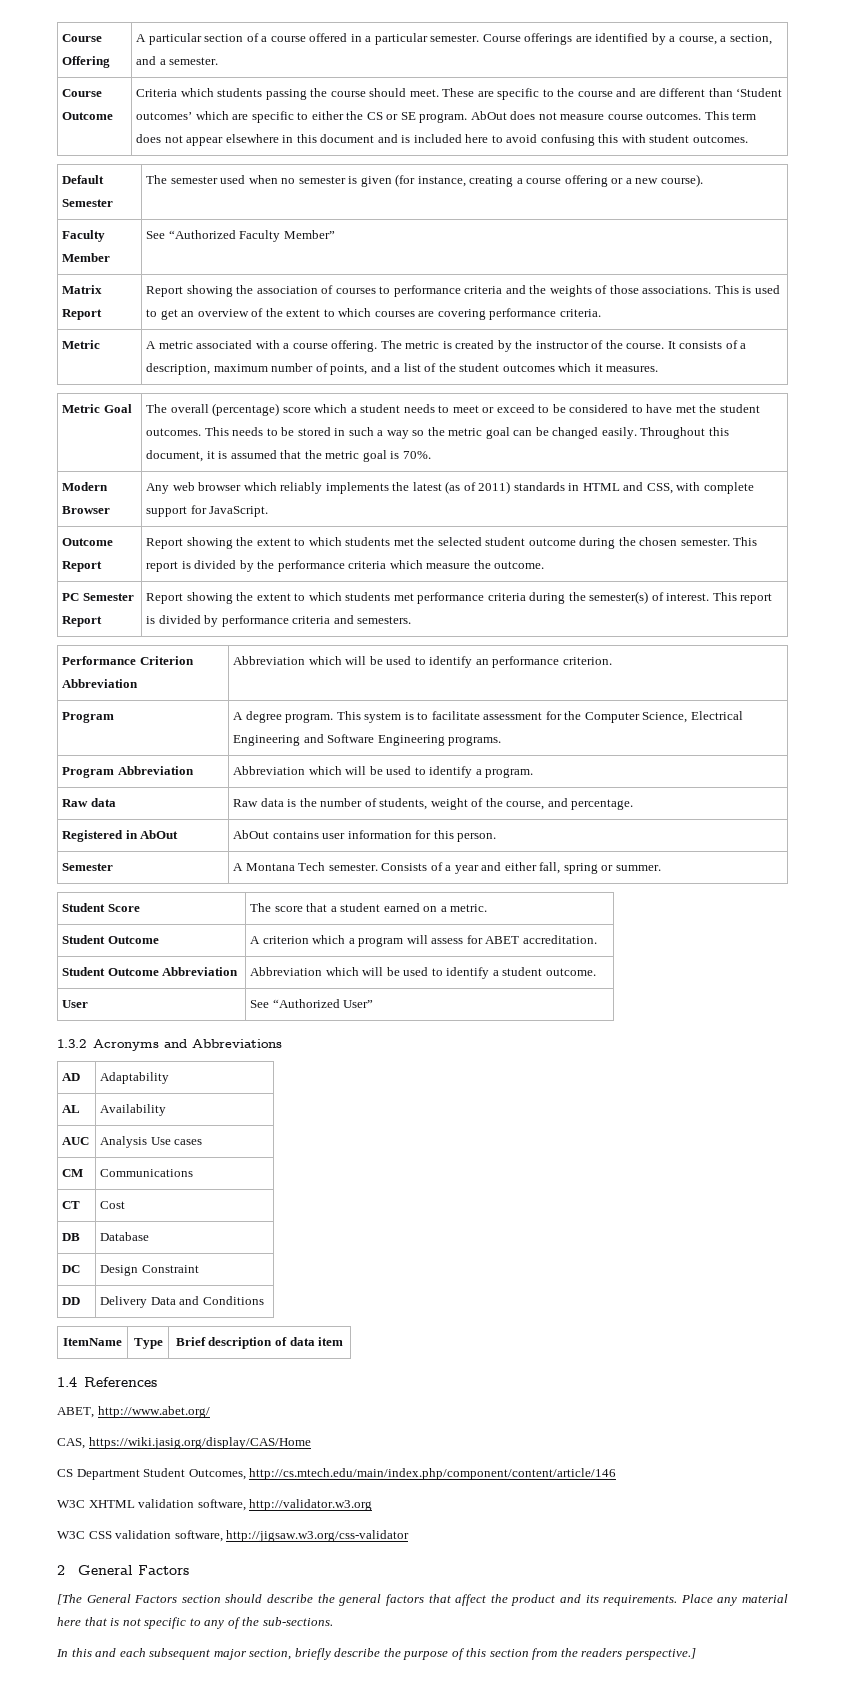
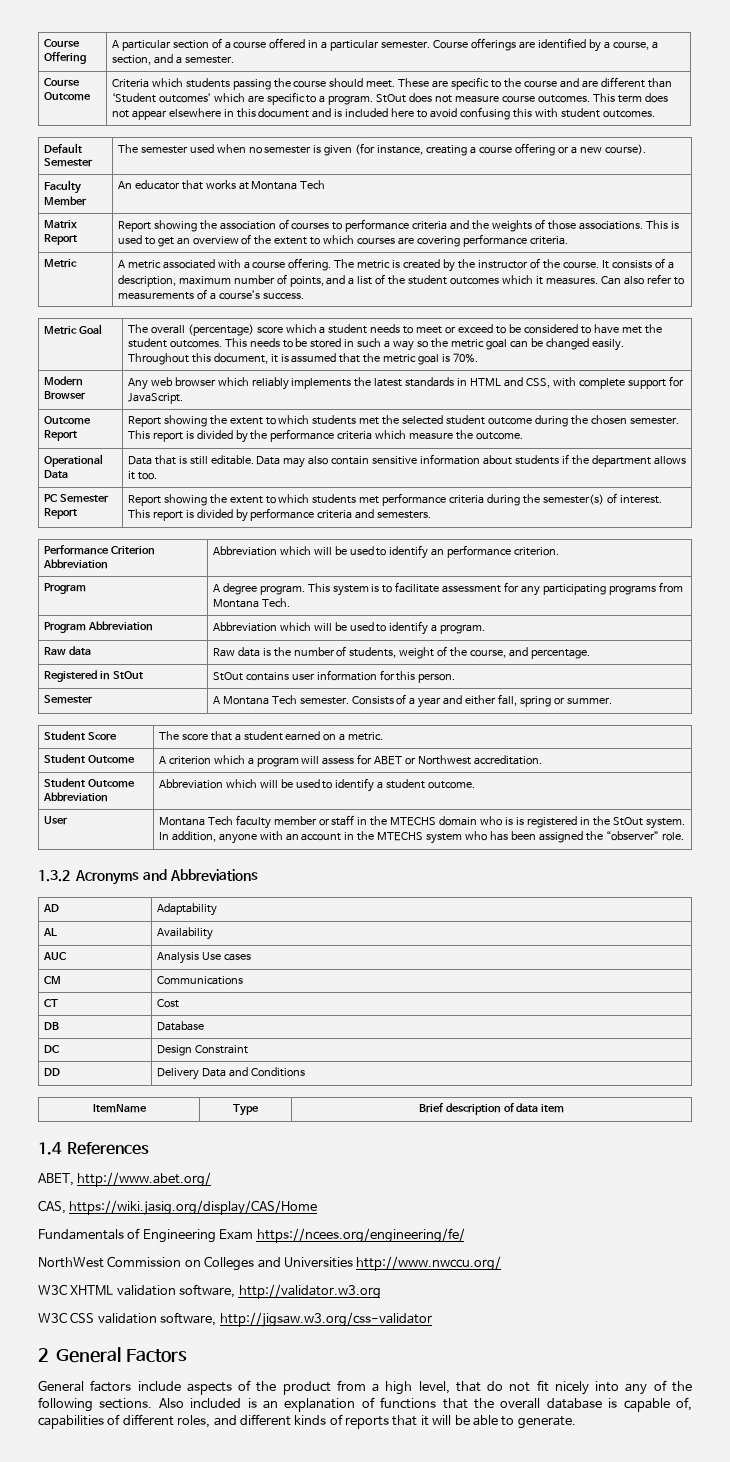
[311,111,507,123] either the CS or SE program. AbOut -> [319,94,407,105] a program. StOut
[146,230,335,242] See “Authorized Faculty Member” -> [117,180,326,190] An educator that works at Montana Tech
(659, 369) none -> [601,274,685,285] [117,289,304,300] Can also refer to measurements of a course’s success.
[445,481,511,494] (as of 2011) -> (403, 382) none
(545, 565) none -> [43,454,103,467] [43,470,68,478] [127,454,687,468] [127,471,157,480] // Operational Data | Data that is still editable. Data may also contain sensitive information about students if the department allows it too.
[564,711,743,723] [233,734,502,746] the Computer Science, Electrical Engineering and Software Engineering programs. -> [521,582,684,596] [212,598,290,608] any participating programs from Montana Tech.
[140,830,179,839] [233,830,270,839] AbOut | AbOut -> [112,671,143,679] [212,672,243,681] StOut | StOut
(520, 940) none -> [405,755,472,765] or Northwest
[250,999,374,1008] See “Authorized User” -> [158,815,686,829] [158,831,685,844] Montana Tech faculty member or staff in the MTECHS domain who is is registered in the StOut system. In addition, anyone with an account in the MTECHS system who has been assigned the “observer” role.
[57,1468,617,1480] CS Department Student Outcomes, http://cs.mtech.edu/main/index.php/component/content/article/146 -> [38,1228,465,1243] [38,1256,502,1271] Fundamentals of Engineering Exam https://ncees.org/engineering/fe/ // NorthWest Commission on Colleges and Universities http://www.nwccu.org/
[57,1594,788,1606] [57,1617,333,1629] [56,1648,696,1660] [The General Factors section should describe the general factors that affect the product and its requirements. Place any material here that is not specific to any of the sub-sections. // In this and each subsequent major section, briefly describe the purpose of this section from the readers perspective.] -> [38,1380,692,1395] [38,1397,692,1412] [38,1414,576,1429] General factors include aspects of the product from a high level, that do not fit nicely into any of the following sections. Also included is an explanation of functions that the overall database is capable of, capabilities of different roles, and different kinds of reports that it will be able to generate.

